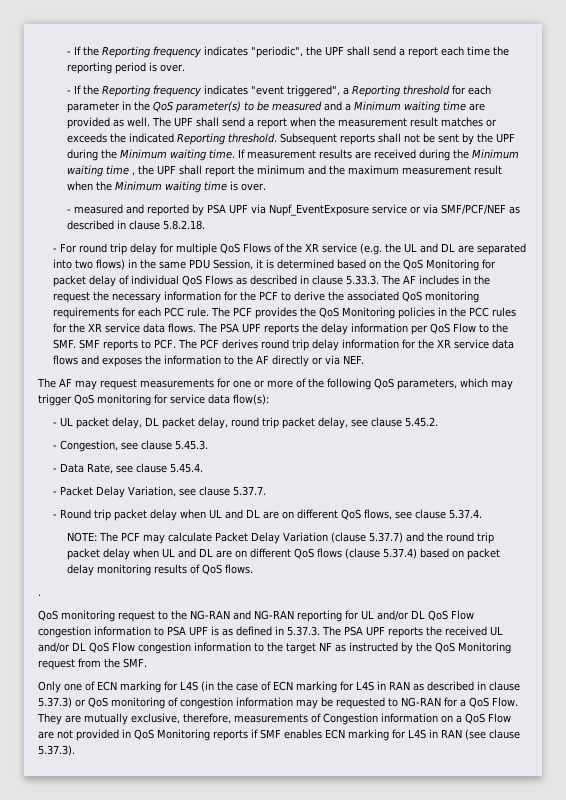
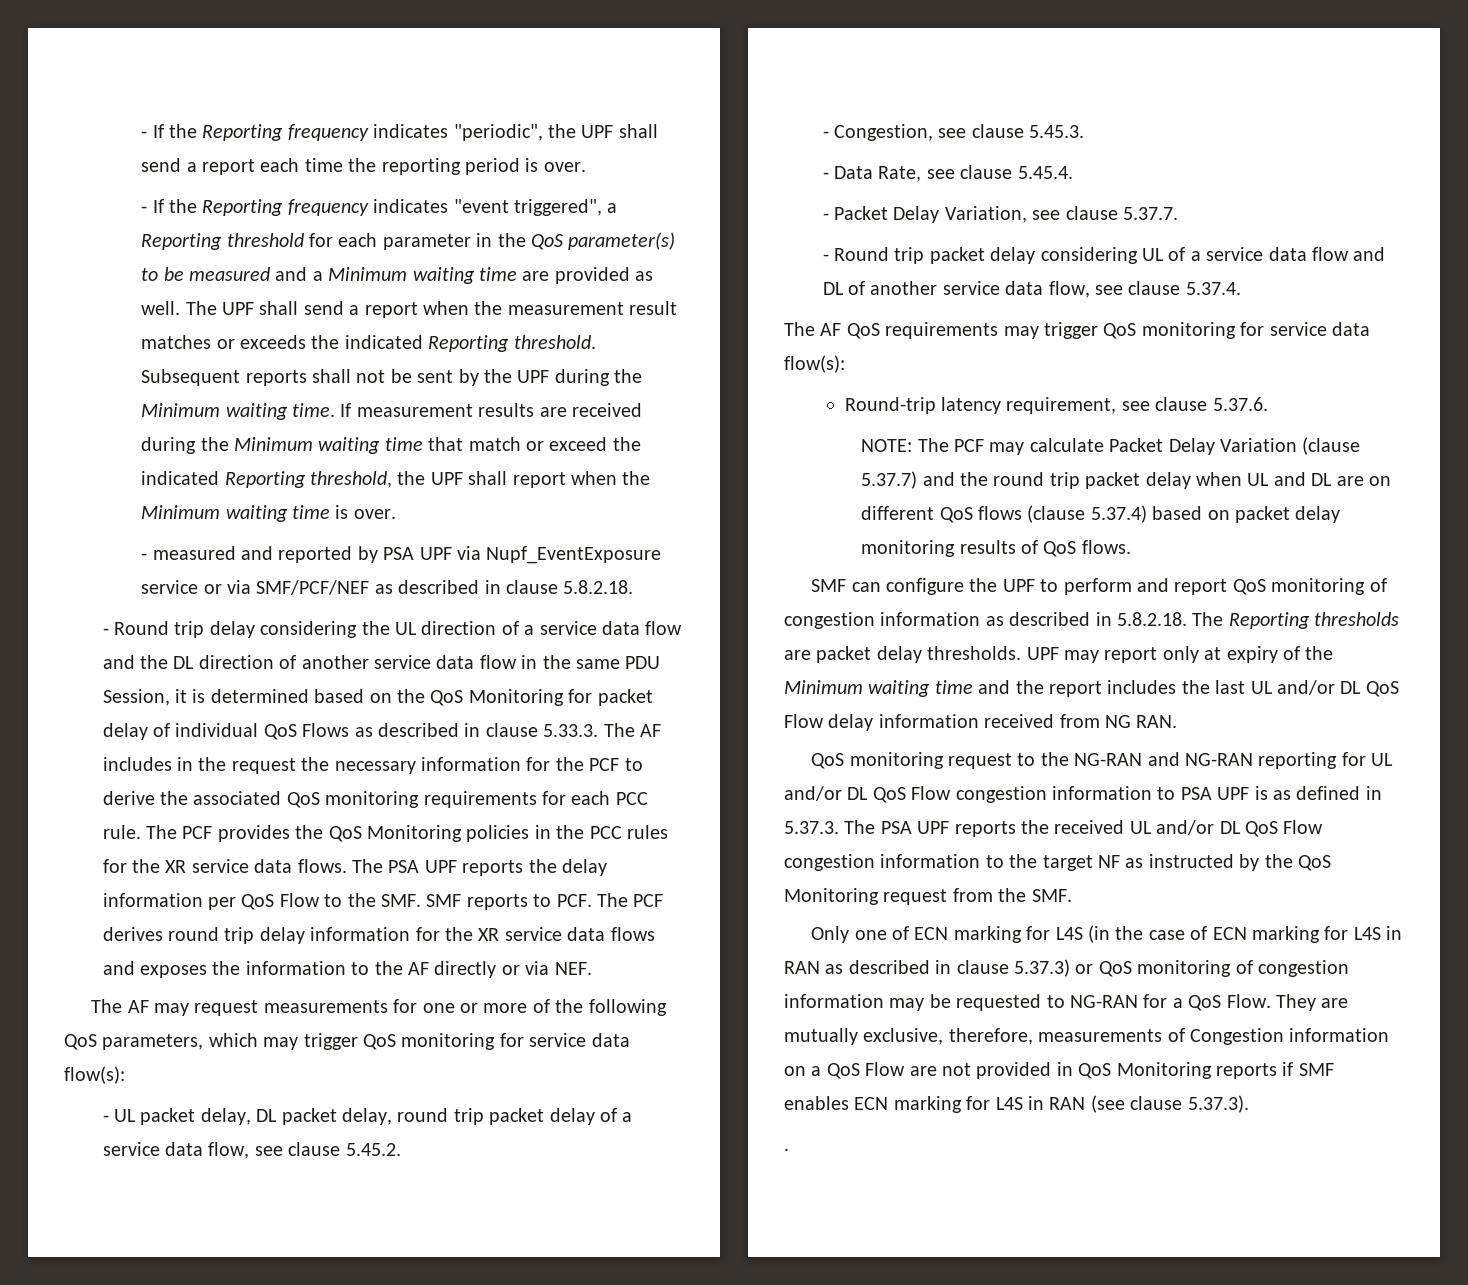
[131,165,502,177] , the UPF shall report the minimum and the maximum measurement result -> [428,437,641,451] [141,471,566,488] that match or exceed the indicated Reporting threshold, the UPF shall report
[59,243,526,255] [52,259,125,270] For round trip delay for multiple QoS Flows of the XR service (e.g. the UL and DL are separated into two flows) -> [114,621,683,638] [102,655,517,669] Round trip delay considering the UL direction of a service data flow and the DL direction of another service data flow
[317,417,348,429] delay, -> [549,1108,633,1125] [102,1142,250,1159] delay of a service data flow,
[179,509,482,520] when UL and DL are on different QoS flows, see clause 5.37.4. -> [1040,247,1386,264] [822,281,1241,298] [784,322,1370,339] [784,355,845,373] [844,397,1268,414] considering UL of a service data flow and DL of another service data flow, see clause 5.37.4. // The AF QoS requirements may trigger QoS monitoring for service data flow(s): // Round-trip latency requirement, see clause 5.37.6.
[38,594,41,596] . -> [811,578,1387,595] [784,612,1400,629] [784,646,1334,663] [784,680,1399,697] [784,714,1178,731] SMF can configure the UPF to perform and report QoS monitoring of congestion information as described in 5.8.2.18. The Reporting thresholds are packet delay thresholds. UPF may report only at expiry of the Minimum waiting time and the report includes the last UL and/or DL QoS Flow delay information received from NG RAN.
(75, 750) none -> [784,1148,789,1151] // .

